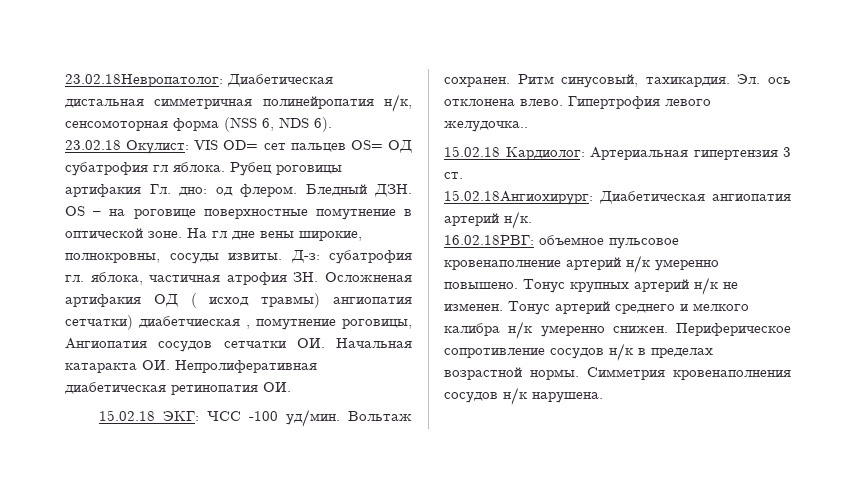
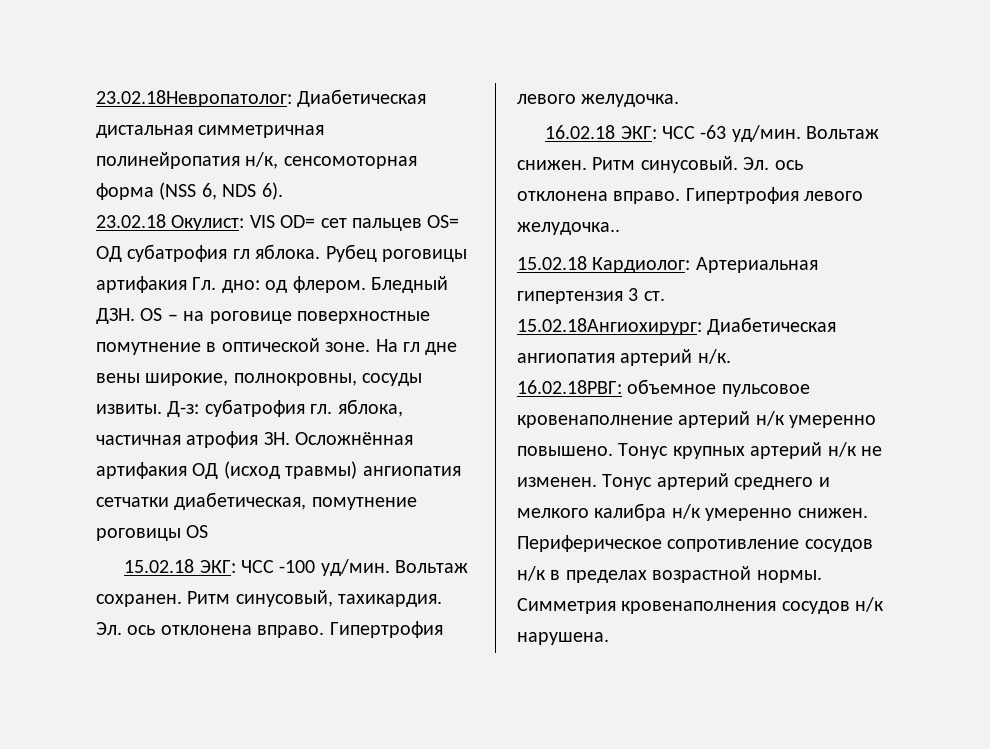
[325,272,412,282] Осложненая -> [295,432,414,445] Осложнённая
[190,293,412,308] [65,315,412,330] [65,338,412,352] [65,360,317,373] [65,382,291,395] ( исход травмы) ангиопатия сетчатки) диабетчиеская , помутнение роговицы, Ангиопатия сосудов сетчатки ОИ. Начальная катаракта ОИ. Непролиферативная диабетическая ретинопатия ОИ. -> [223,461,461,479] [96,492,417,510] [96,525,209,541] (исход травмы) ангиопатия сетчатки диабетическая, помутнение роговицы OS
[520,99,563,106] влево. -> [257,621,443,638] [517,94,680,107] [545,125,880,142] [517,156,803,173] [517,191,681,204] вправо. Гипертрофия левого желудочка. // 16.02.18 ЭКГ: ЧСС -63 уд/мин. Вольтаж снижен. Ритм синусовый. Эл. ось отклонена вправо.

